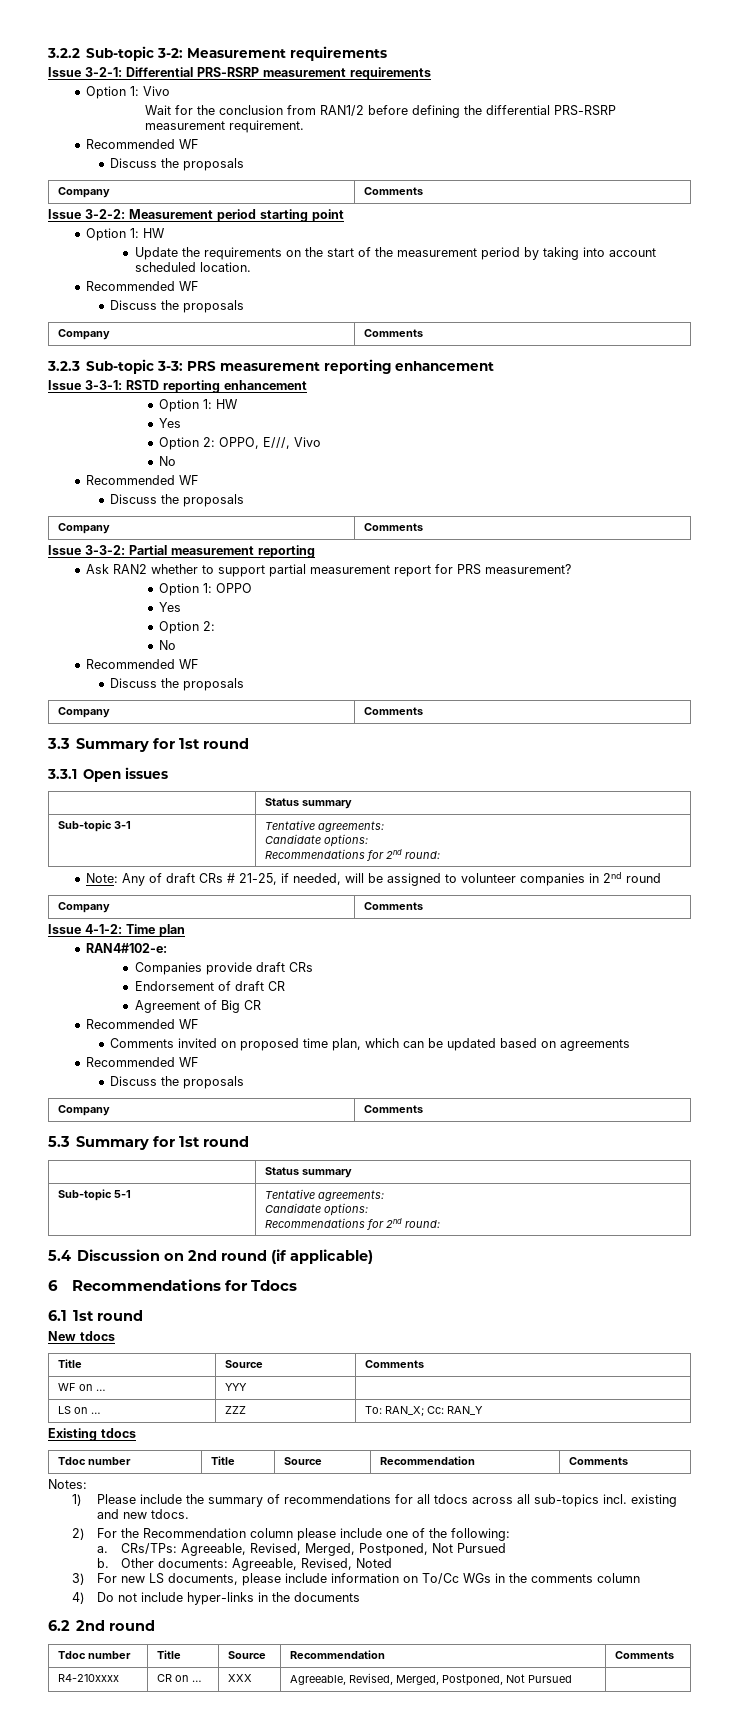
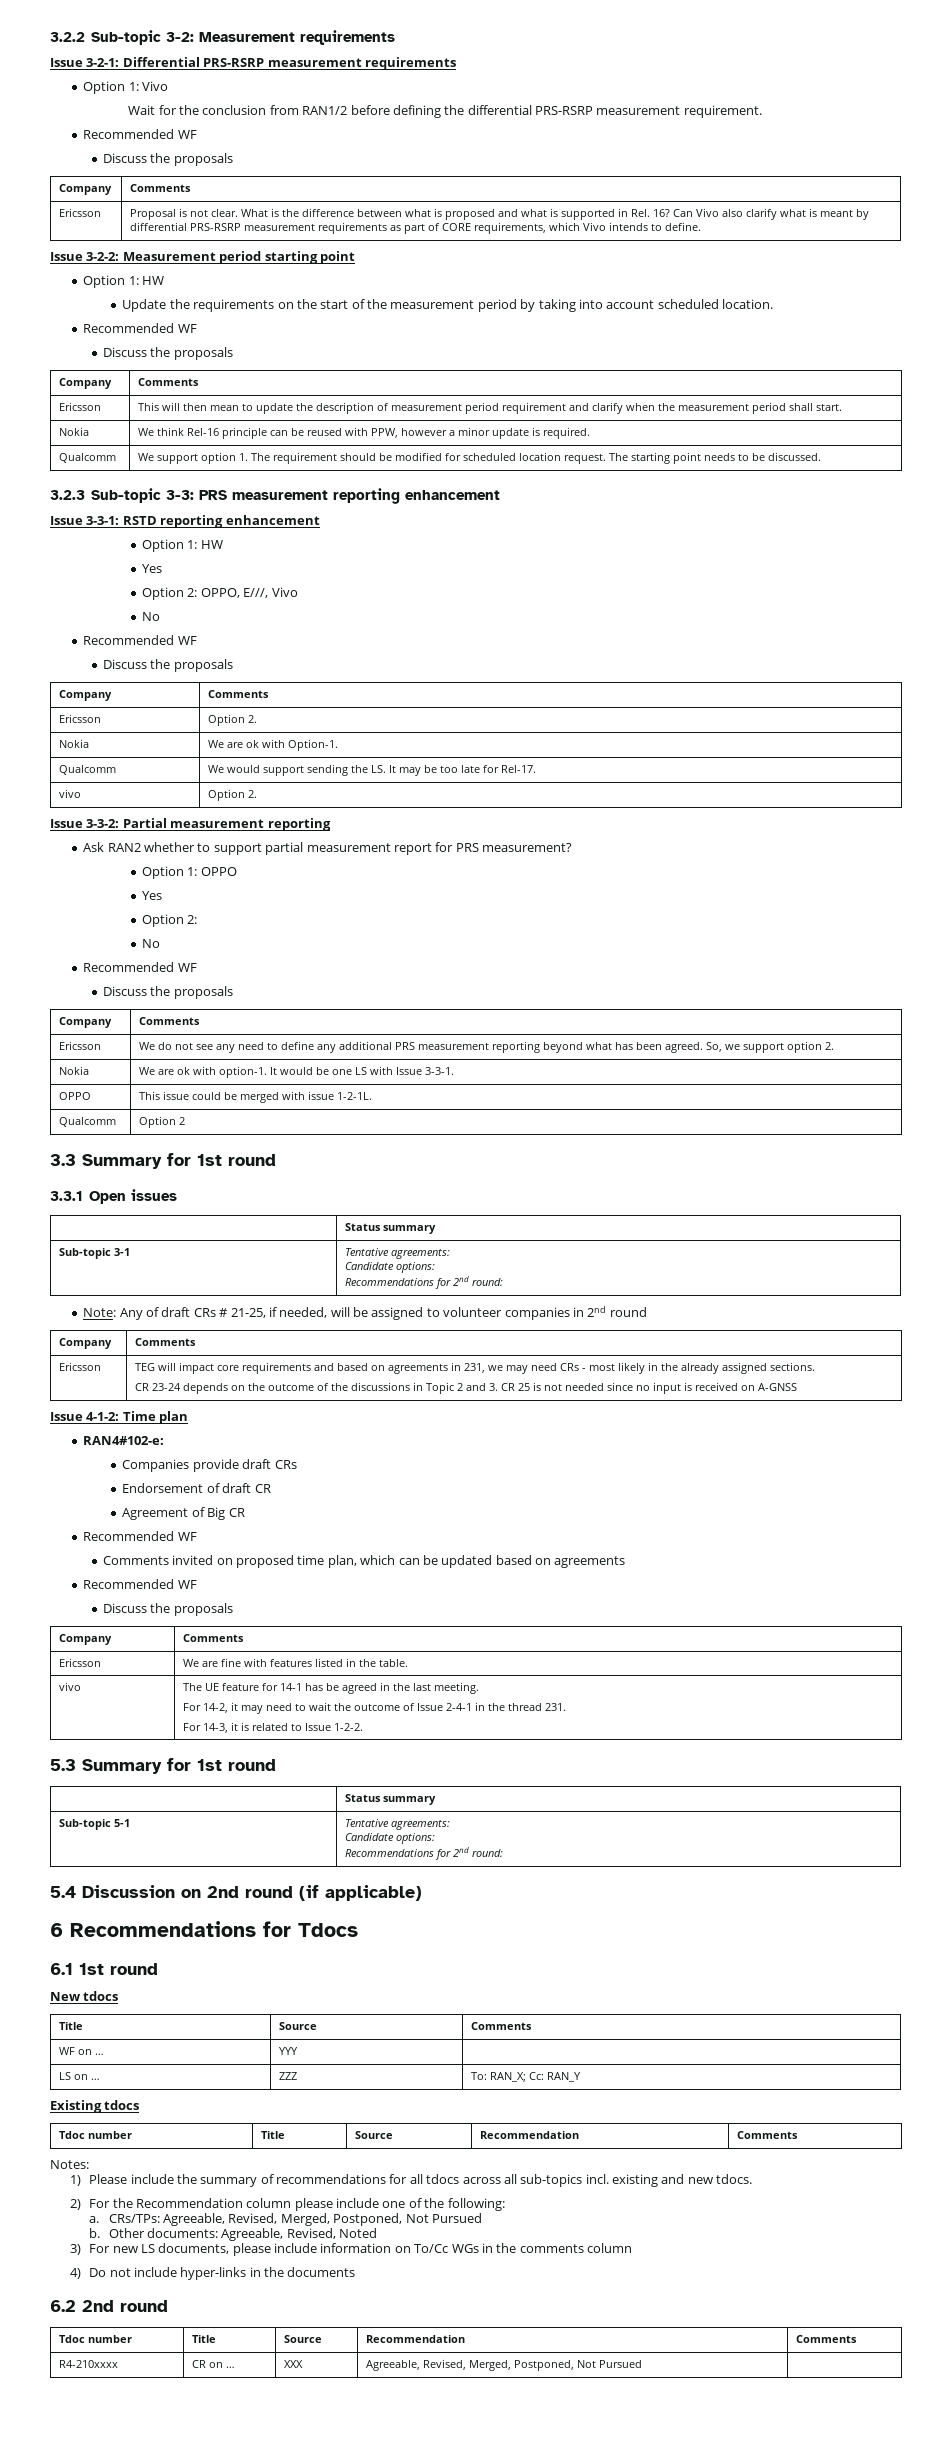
(423, 191) none -> [59,208,102,217] [130,208,870,220] [130,222,702,234] // Ericsson | Proposal is not clear. What is the difference between what is proposed and what is supported in Rel. 16? Can Vivo also clarify what is meant by differential PRS-RSRP measurement requirements as part of CORE requirements, which Vivo intends to define.
(423, 333) none -> [59,402,102,411] [138,402,843,414] [59,427,90,436] [138,427,591,439] [59,453,117,463] [138,452,822,464] // Ericsson | This will then mean to update the description of measurement period requirement and clarify when the measurement period shall start. // Nokia | We think Rel-16 principle can be reused with PPW, however a minor update is required. // Qualcomm | We support option 1. The requirement should be modified for scheduled location request. The starting point needs to be discussed.
(423, 527) none -> [59,714,102,723] [208,714,258,726] [59,739,90,748] [208,739,339,751] [59,765,117,775] [208,764,537,776] [59,789,82,798] [208,789,258,801] // Ericsson | Option 2. // Nokia | We are ok with Option-1. // Qualcomm | We would support sending the LS. It may be too late for Rel-17. // vivo | Option 2.
(423, 711) none -> [59,1041,102,1050] [139,1041,835,1053] [59,1066,90,1075] [139,1066,455,1078] [59,1092,92,1100] [139,1091,373,1103] [59,1117,117,1127] [139,1116,186,1128] // Ericsson | We do not see any need to define any additional PRS measurement reporting beyond what has been agreed. So, we support option 2. // Nokia | We are ok with option-1. It would be one LS with Issue 3-3-1. // OPPO | This issue could be merged with issue 1-2-1L. // Qualcomm | Option 2
(423, 906) none -> [59,1362,102,1371] [135,1362,816,1374] [135,1382,798,1394] // Ericsson | TEG will impact core requirements and based on agreements in 231, we may need CRs - most likely in the already assigned sections. // CR 23-24 depends on the outcome of the discussions in Topic 2 and 3. CR 25 is not needed since no input is received on A-GNSS
(423, 1109) none -> [59,1658,102,1667] [183,1658,409,1667] [59,1682,82,1691] [183,1682,480,1694] [183,1702,567,1714] [183,1722,364,1733] // Ericsson | We are fine with features listed in the table. // vivo | The UE feature for 14-1 has be agreed in the last meeting. // For 14-2, it may need to wait the outcome of Issue 2-4-1 in the thread 231. // For 14-3, it is related to Issue 1-2-2.

